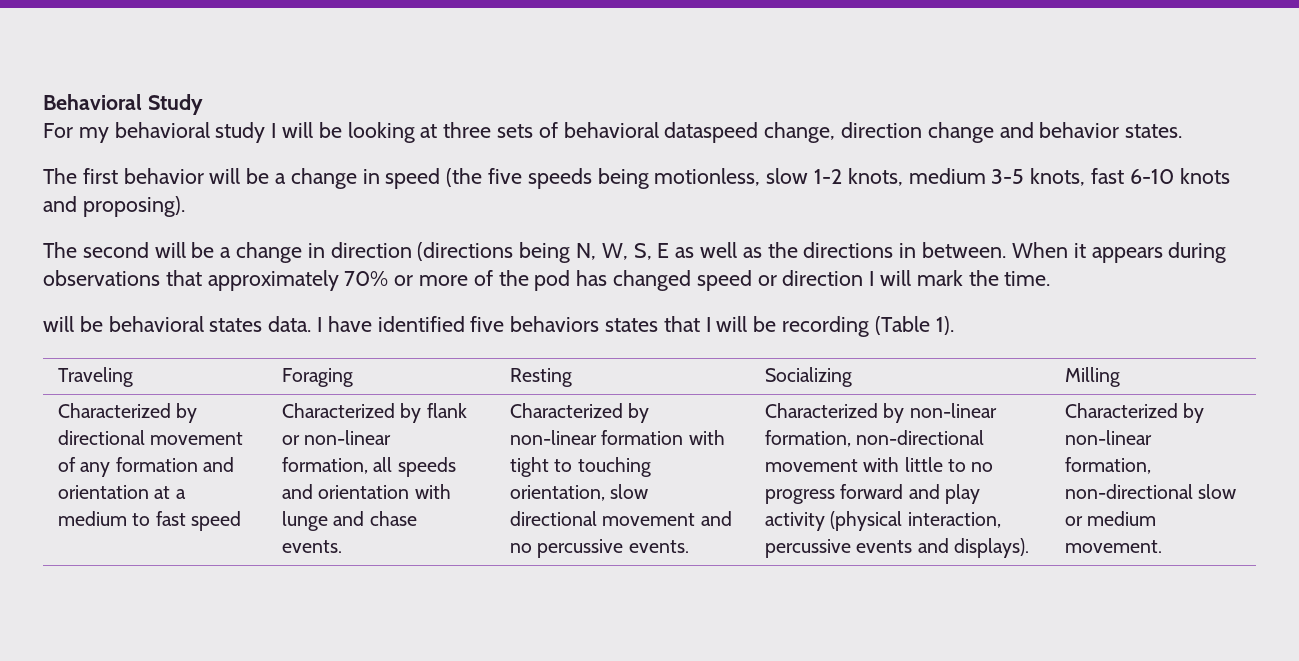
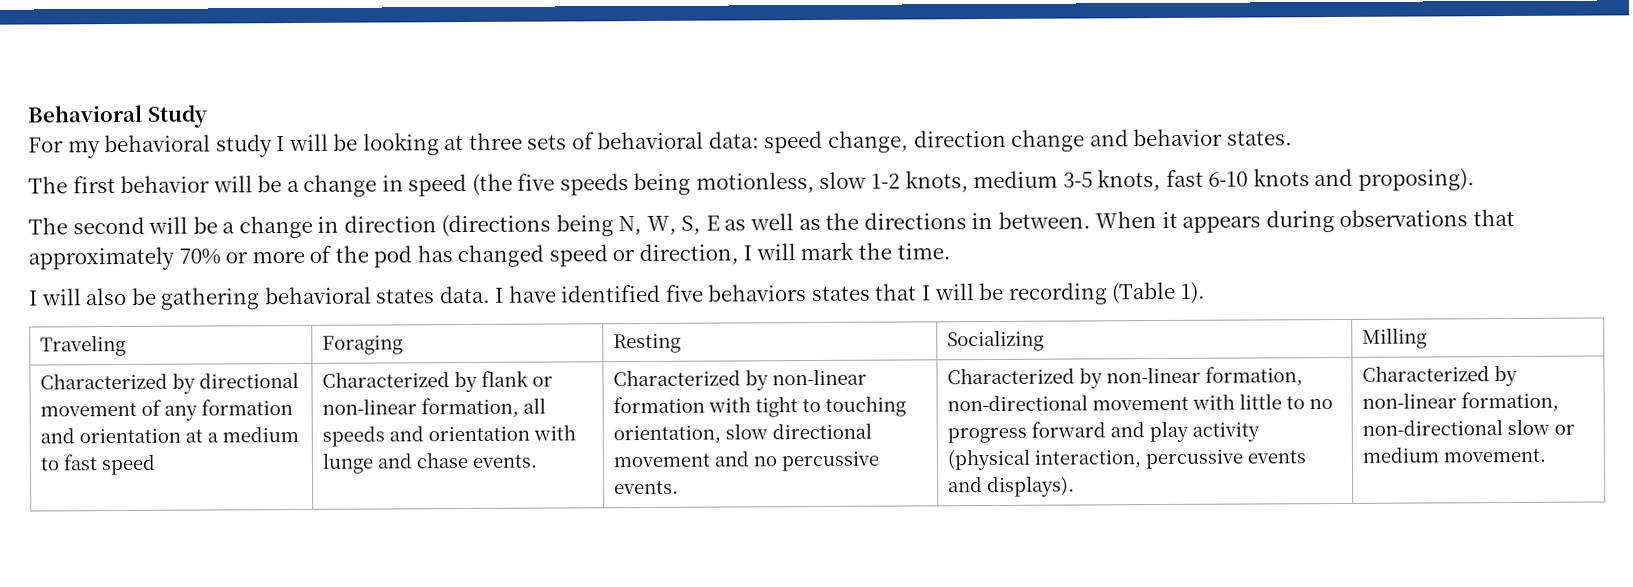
[664,122,759,143] dataspeed -> [708,130,824,154] data: speed
[782,270,864,286] direction -> [638,243,739,266] direction,
[43,316,103,332] will be -> [28,287,261,310] I will also be gathering

